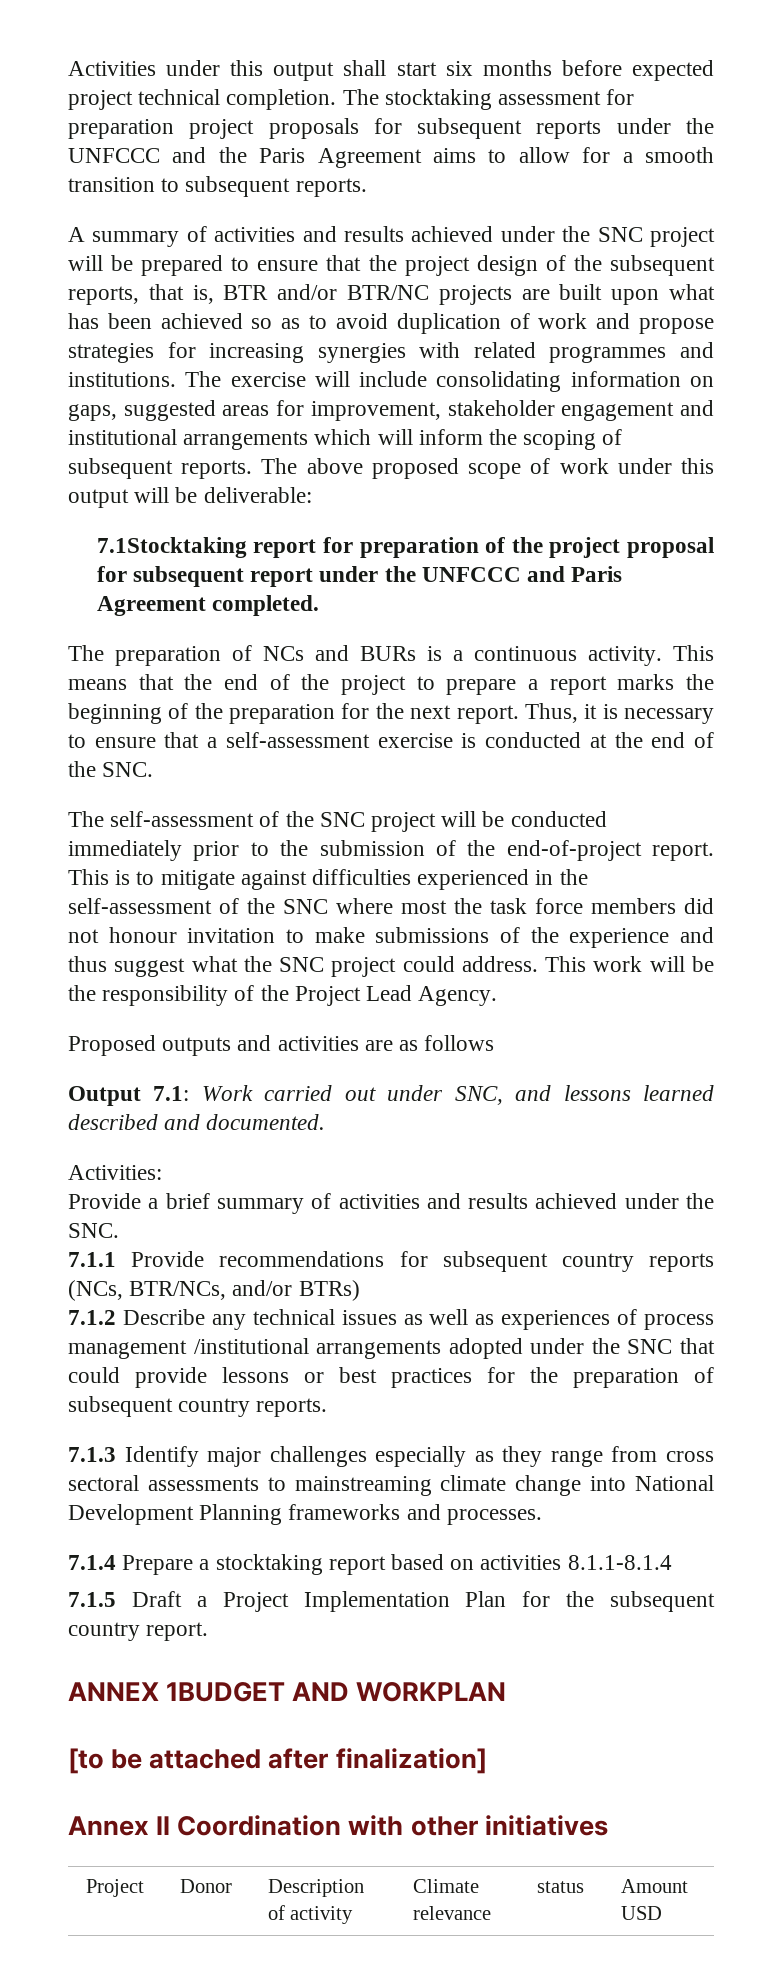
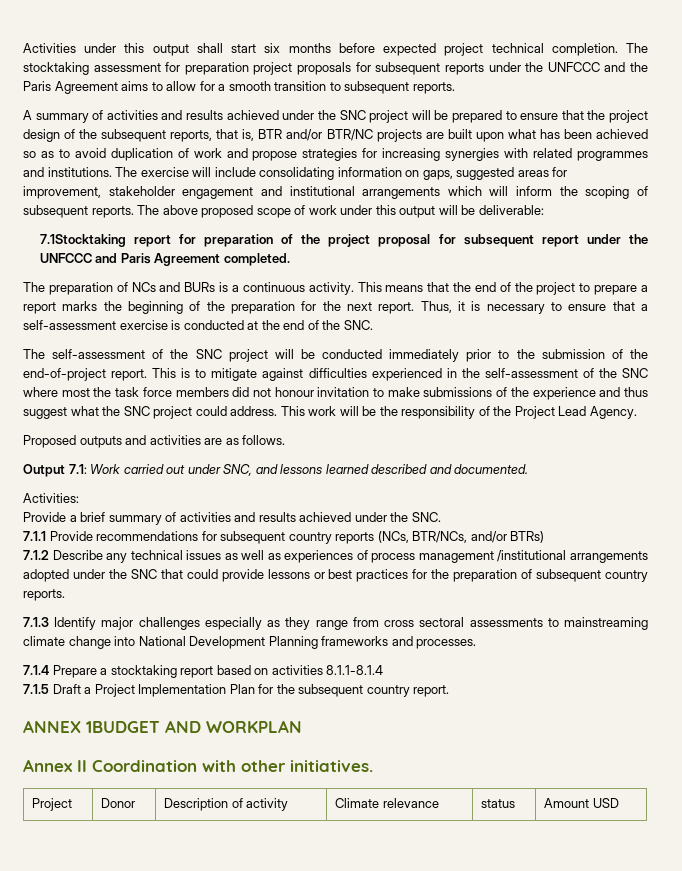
[424,1035,495,1051] follows -> [242,435,286,445] follows.
[68,1748,487,1774] // [to be attached after finalization] -> (302, 726) none
[484,1815,608,1836] initiatives -> [290,760,373,772] initiatives.

